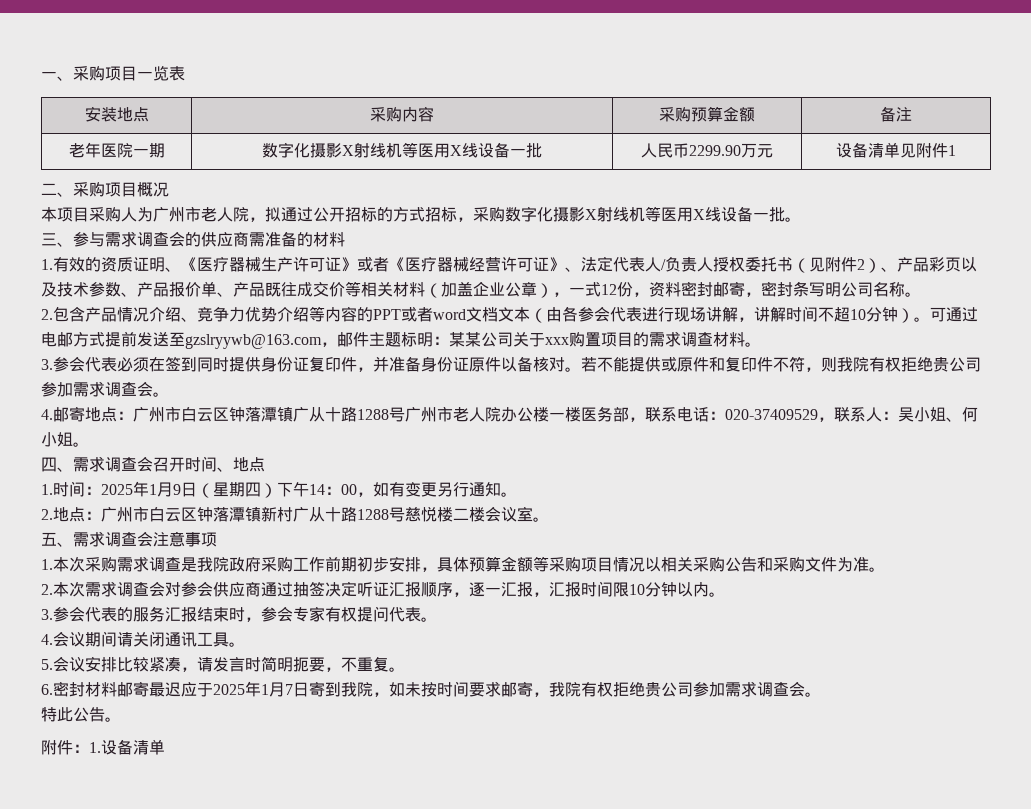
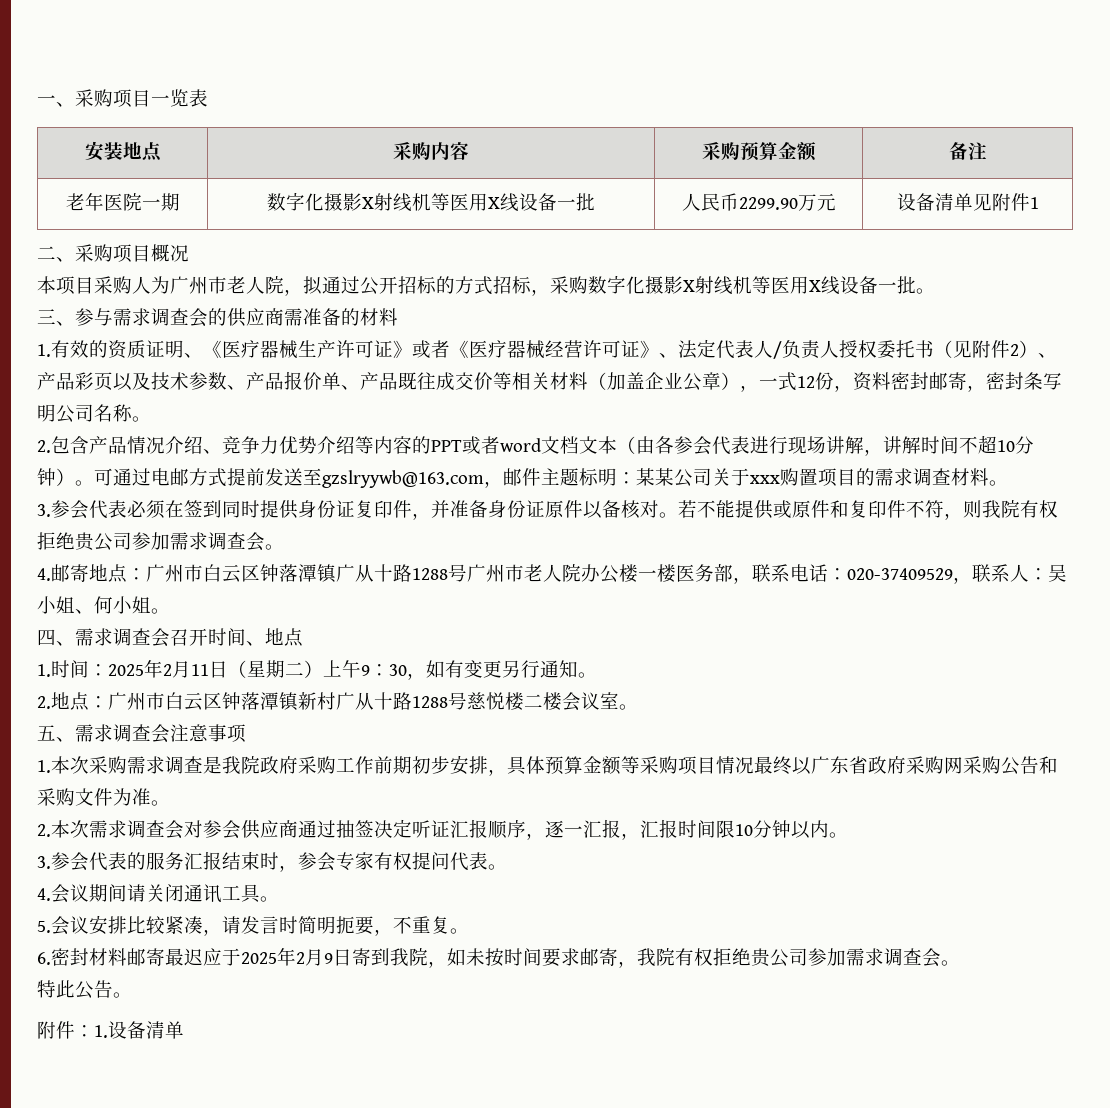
[149,482,357,498] 1月9日（星期四）下午14：00 -> [163,660,407,678] 2月11日（星期二）上午9：30
[645,557,693,572] 以相关 -> [754,756,963,775] 最终以广东省政府采购网
[261,682,293,697] 1月7 -> [296,949,333,966] 2月9

